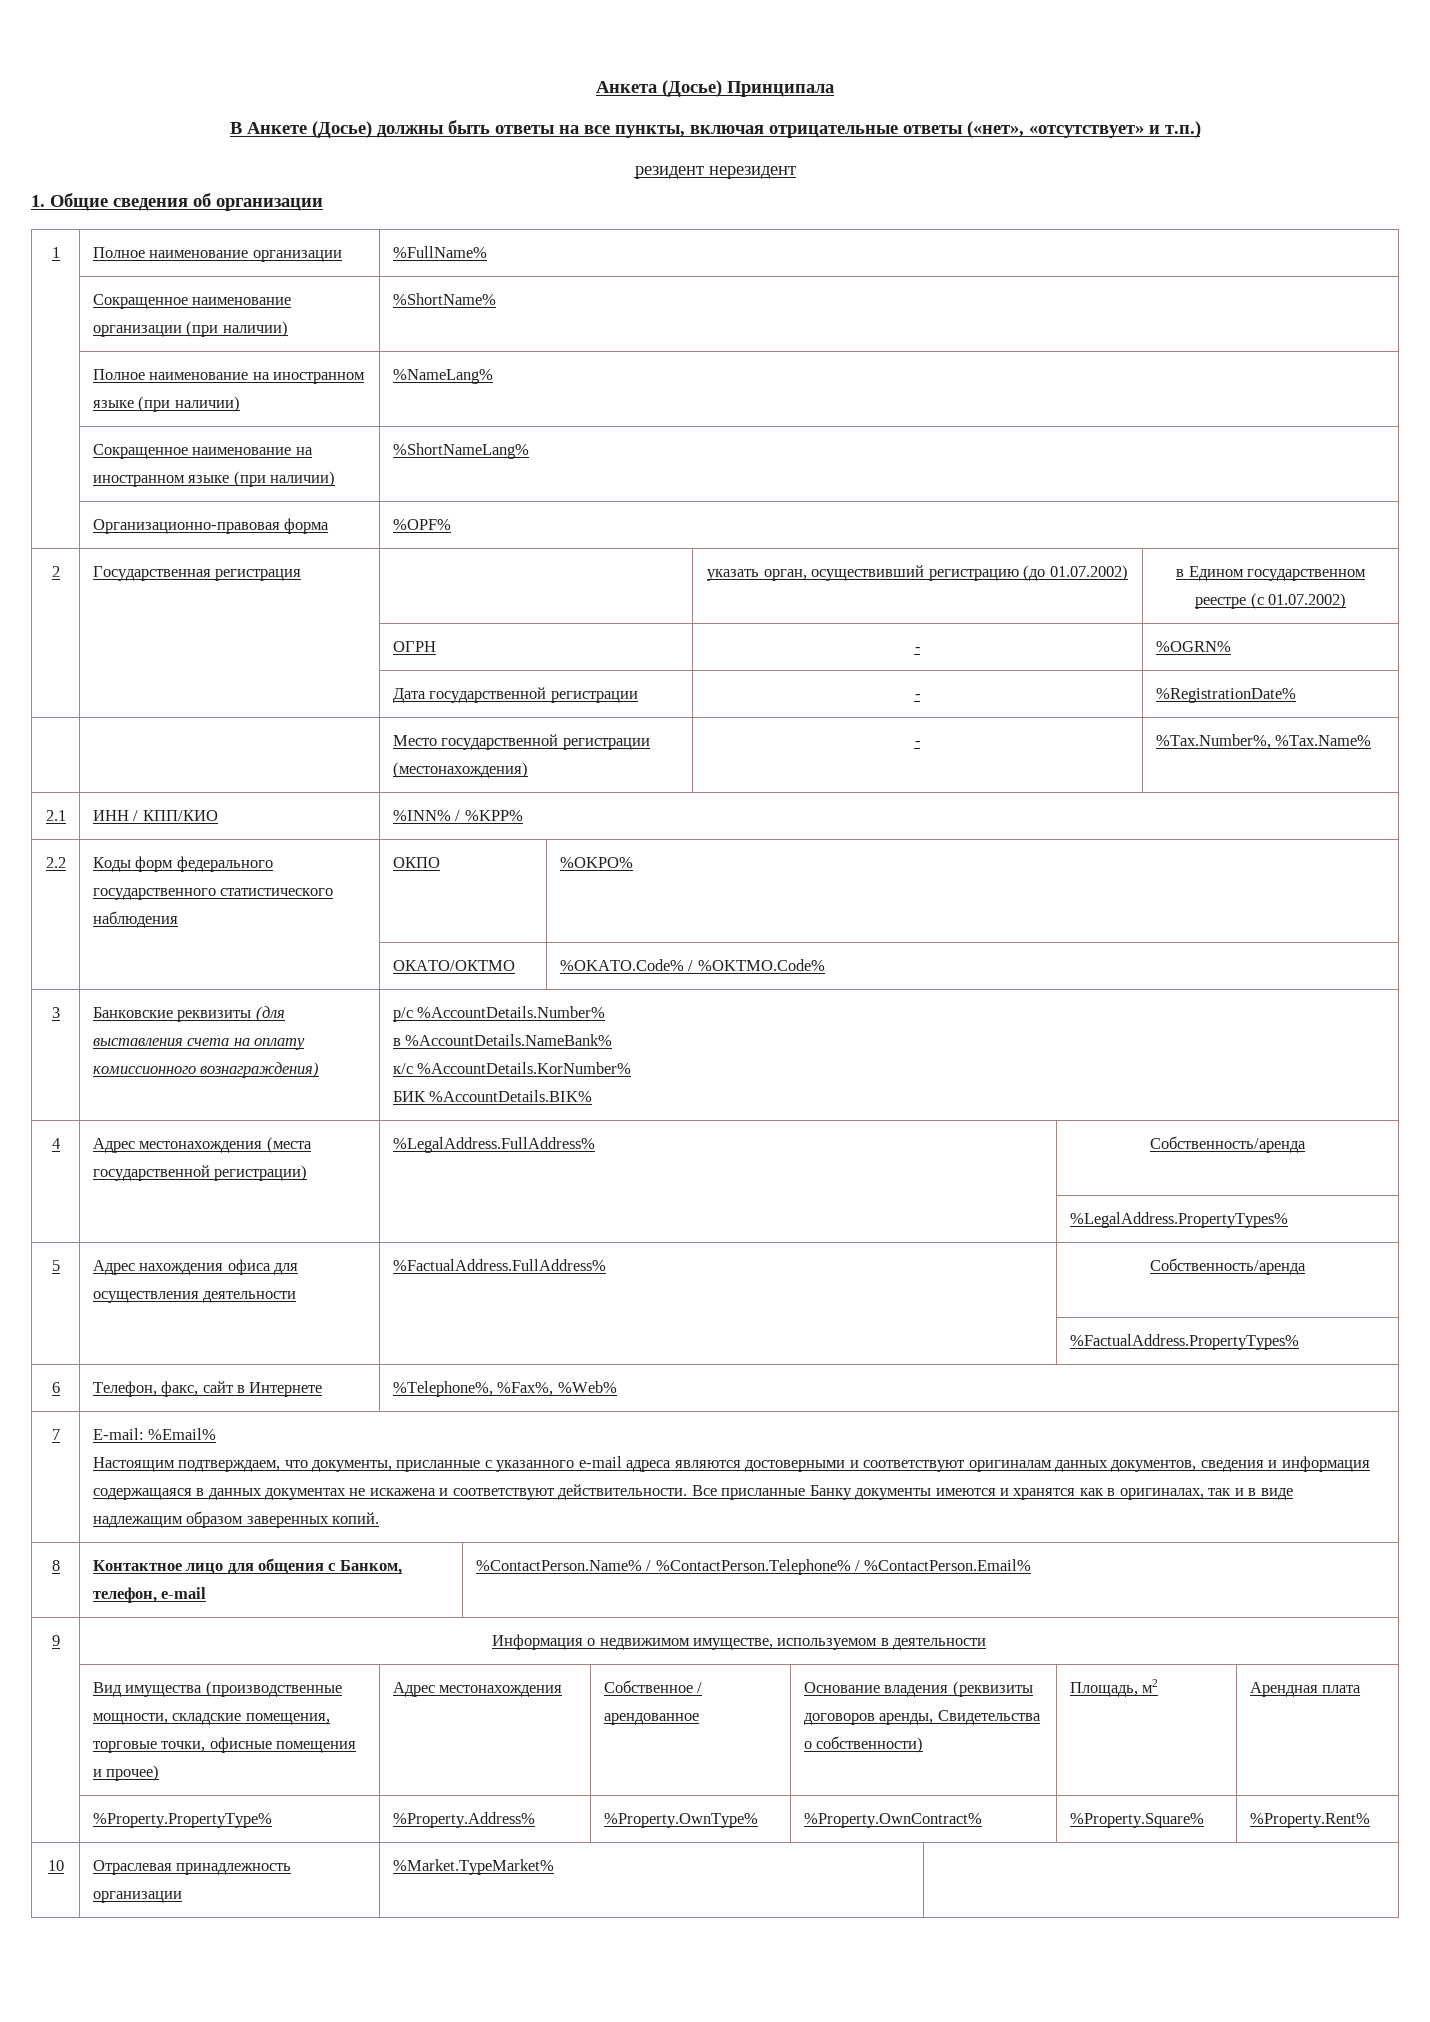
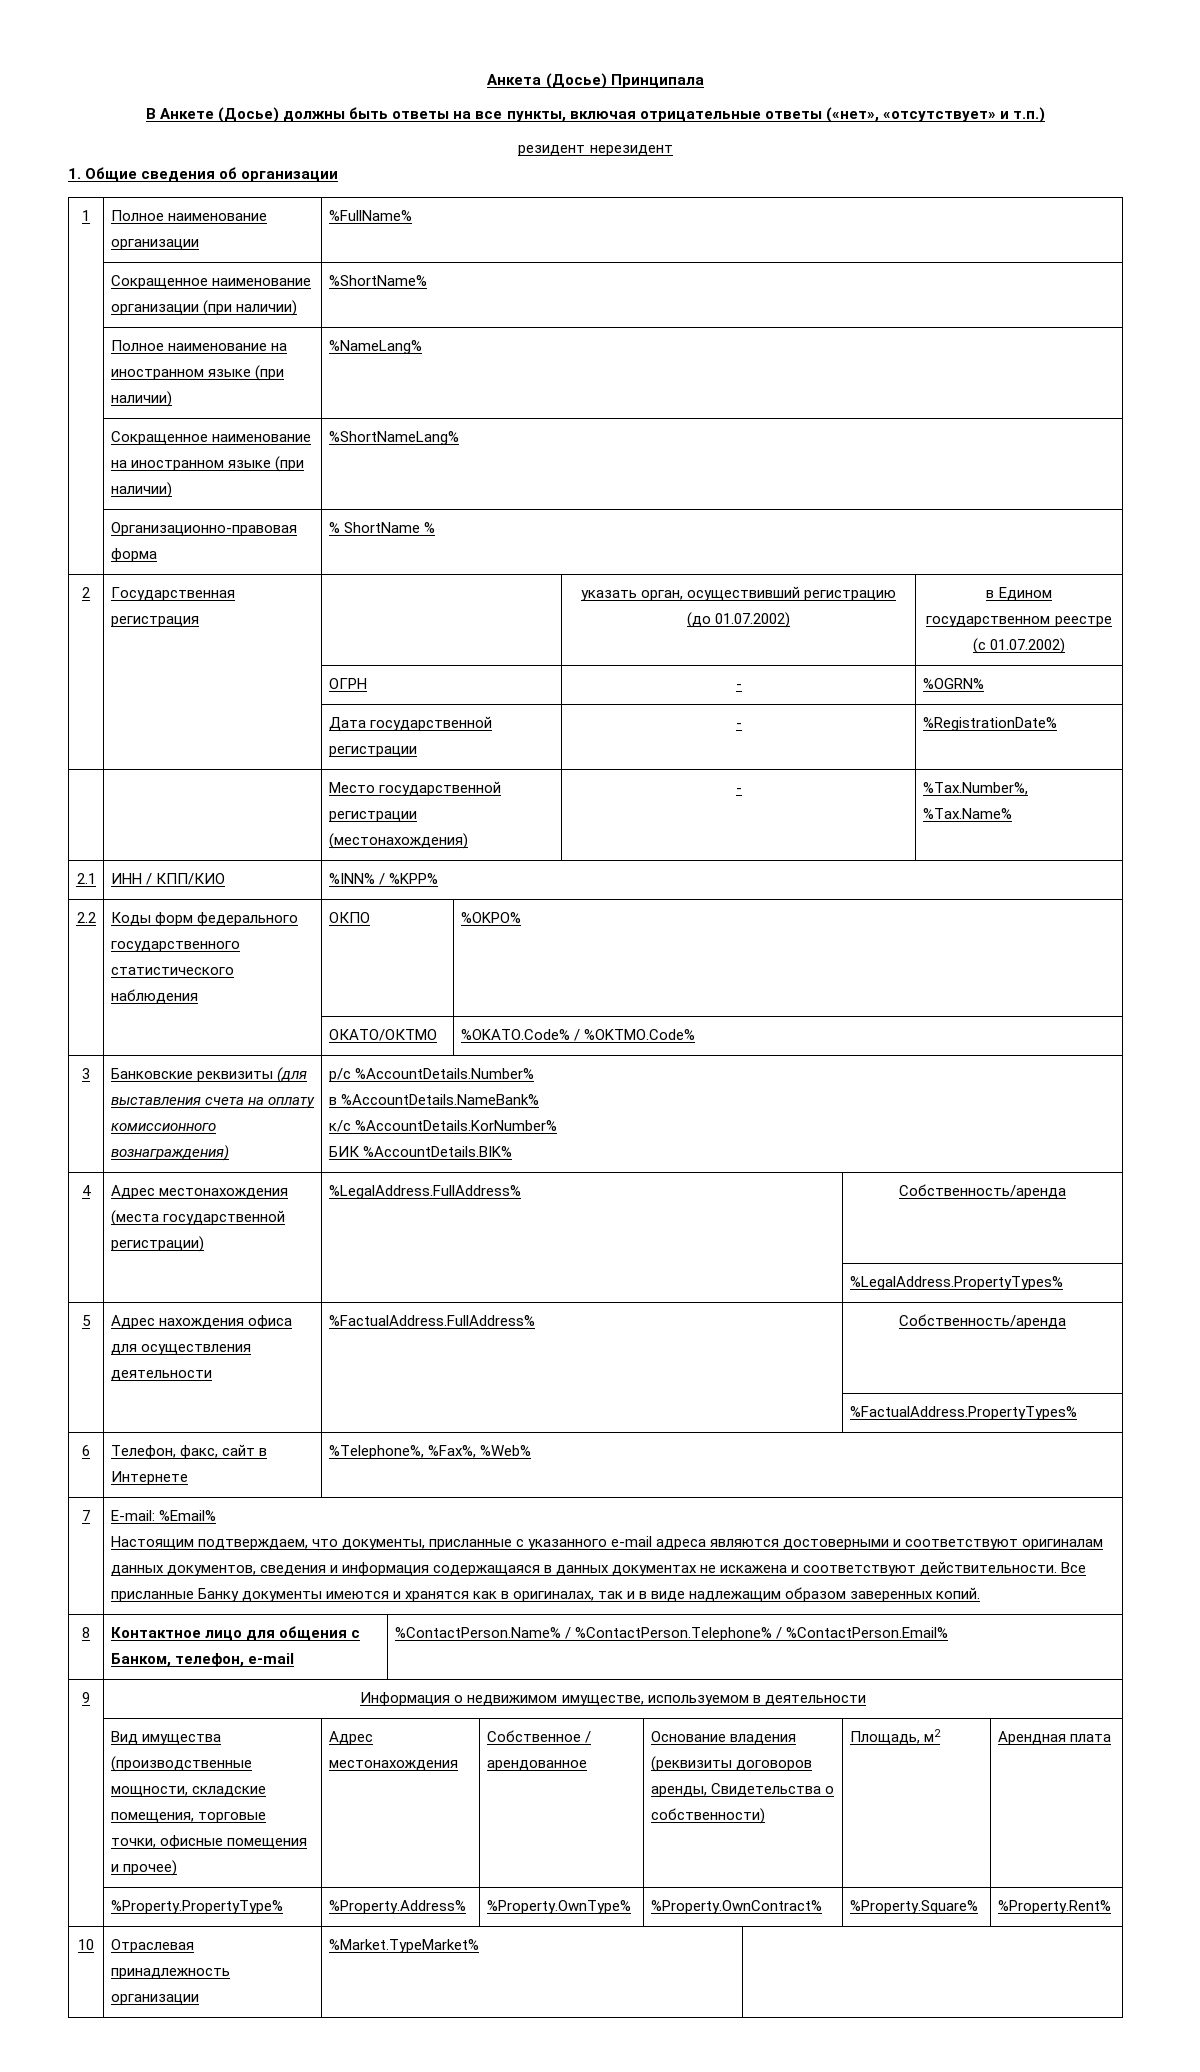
[392,519,451,530] %OPF% -> [328,522,435,533] % ShortName %

